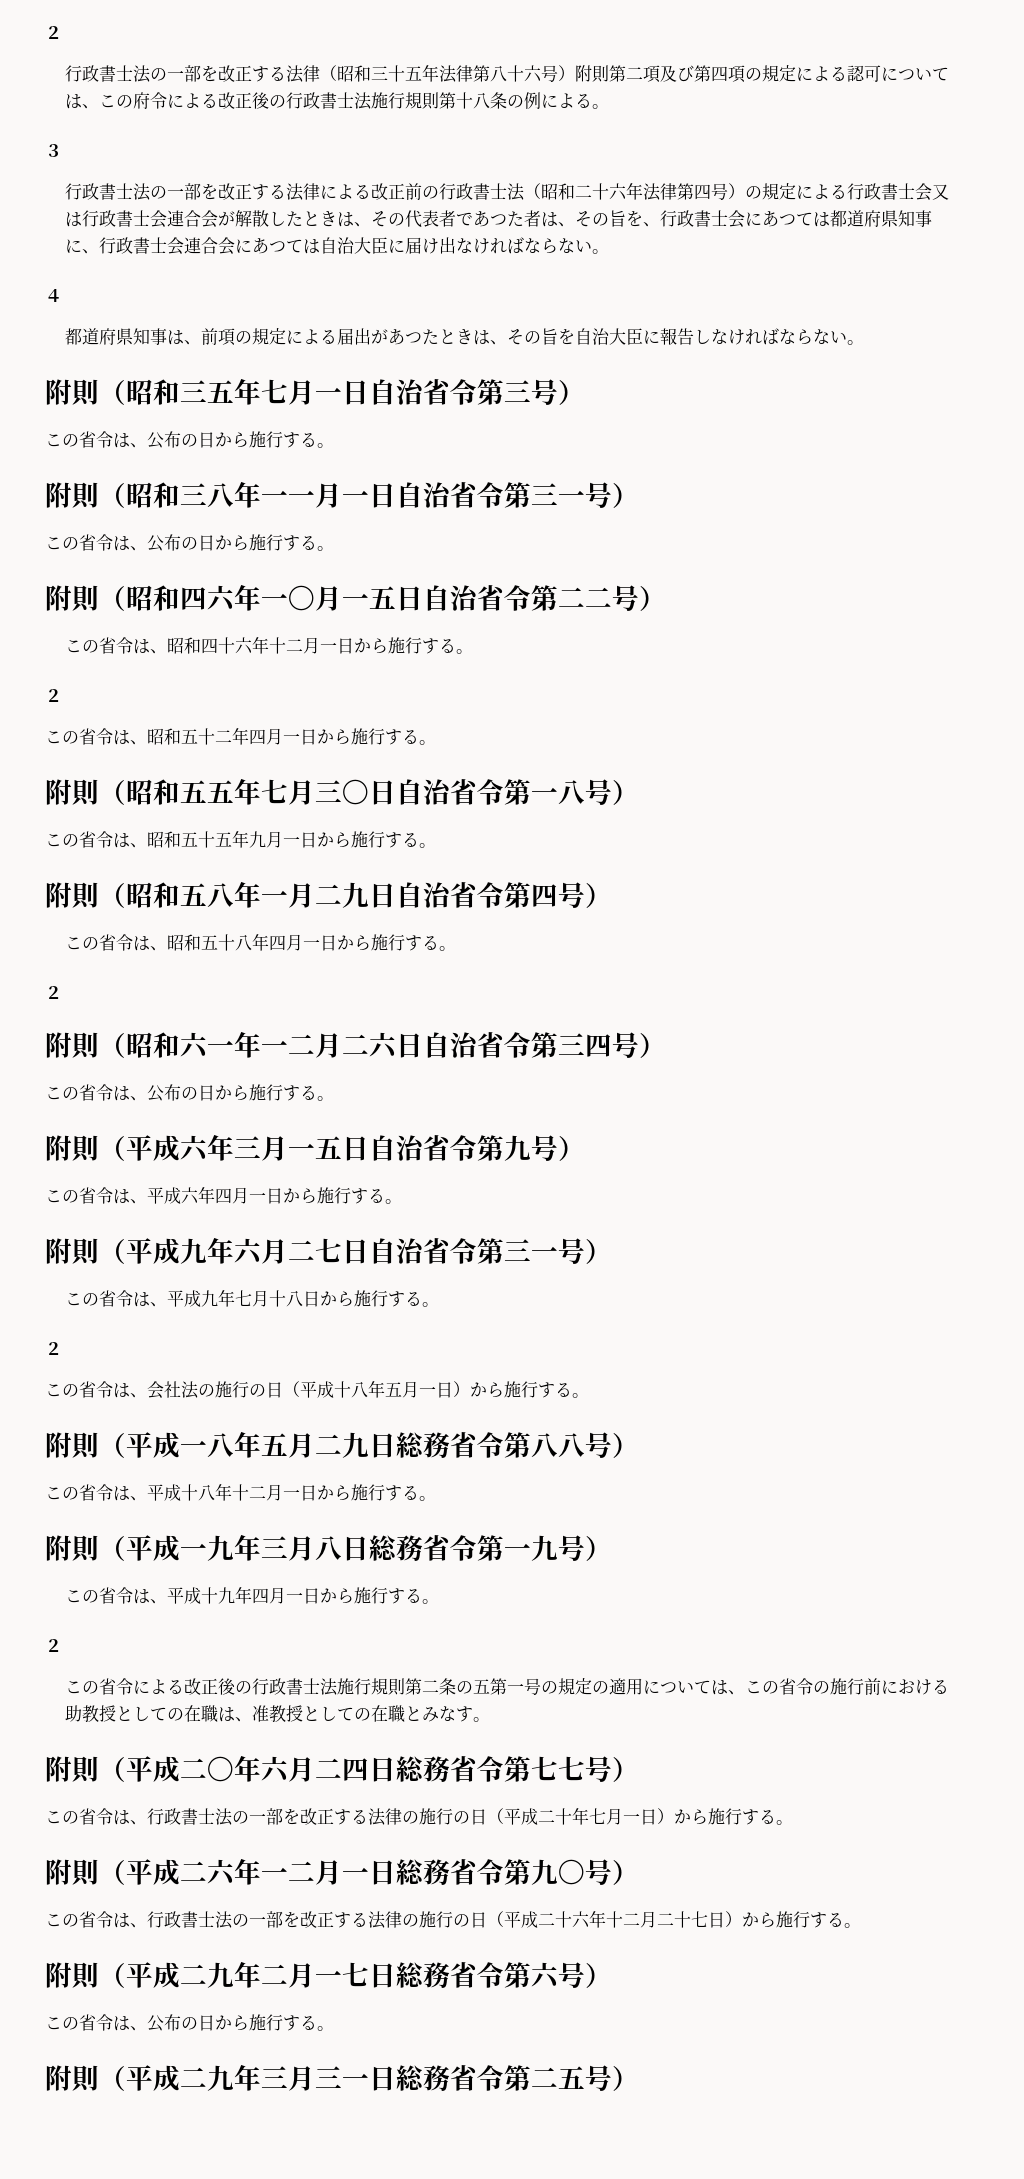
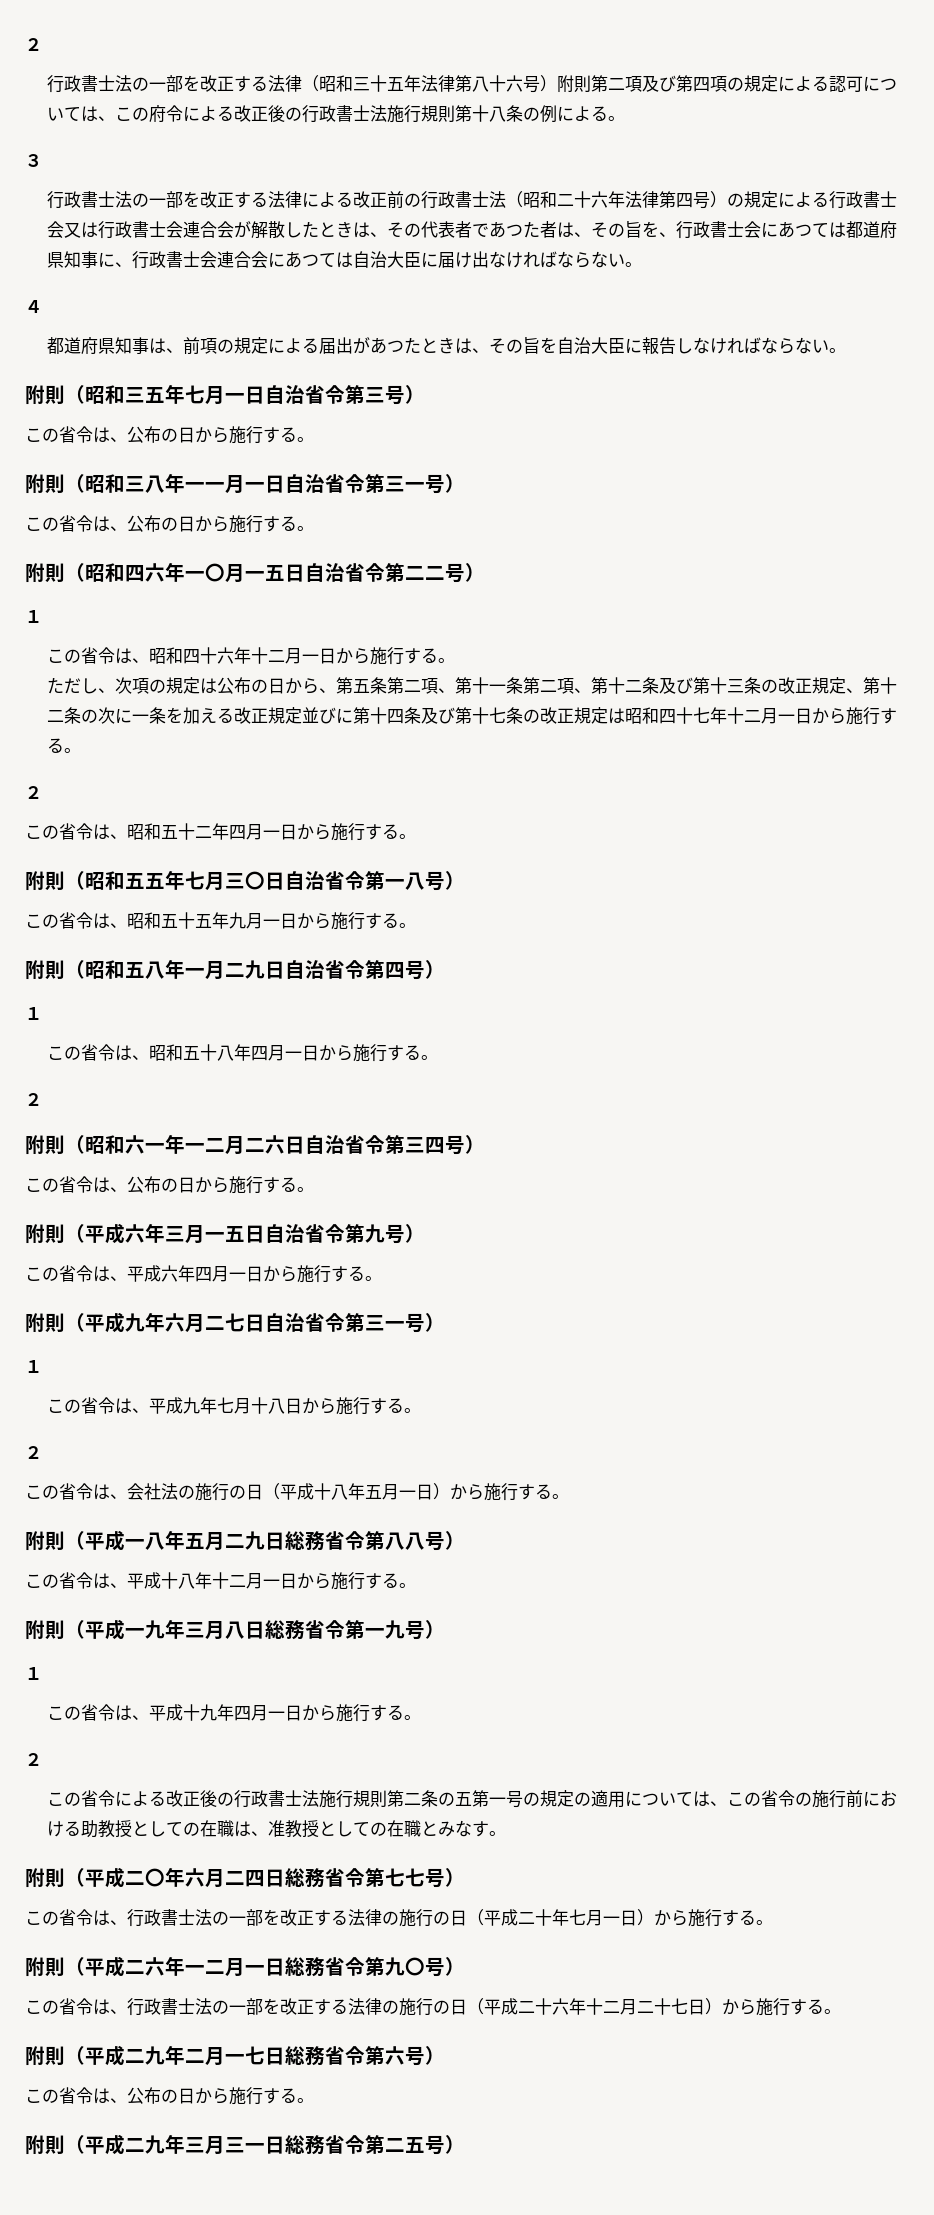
(666, 598) none -> [25,610,42,623] // １
(474, 651) none -> [46,677,897,694] [46,707,897,725] [46,738,81,753] // ただし、次項の規定は公布の日から、第五条第二項、第十一条第二項、第十二条及び第十三条の改正規定、第十二条の次に一条を加える改正規定並びに第十四条及び第十七条の改正規定は昭和四十七年十二月一日から施行する。
(612, 895) none -> [25,1007,42,1020] // １
(612, 1251) none -> [25,1360,42,1373] // １
(612, 1548) none -> [25,1667,42,1680] // １

